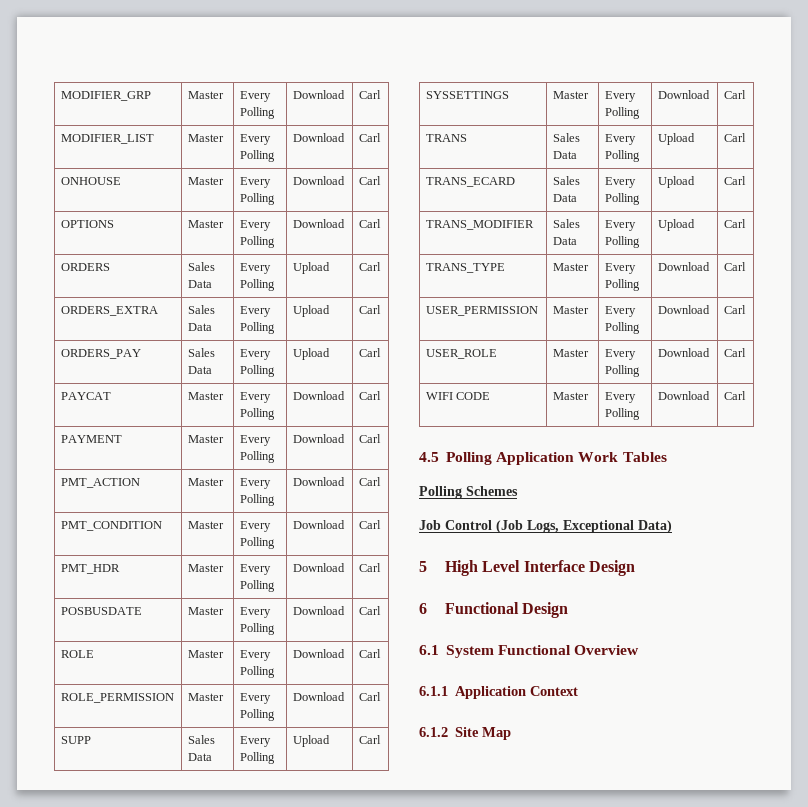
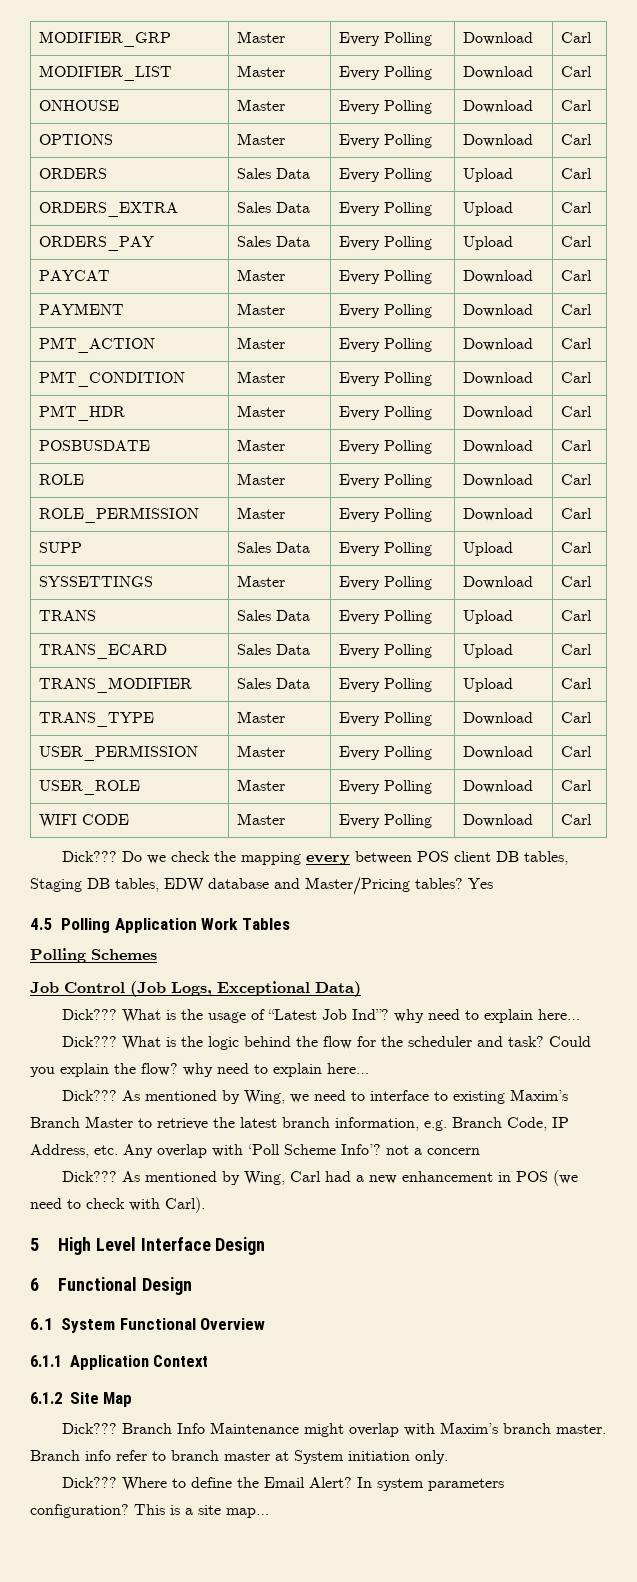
(746, 395) none -> [62,851,569,865] [30,877,493,895] // Dick??? Do we check the mapping every between POS client DB tables, Staging DB tables, EDW database and Master/Pricing tables? Yes
(672, 526) none -> [62,1009,581,1023] [62,1036,592,1050] [30,1063,369,1077] [62,1089,569,1104] [30,1116,569,1131] [30,1144,480,1158] [62,1170,579,1186] [30,1197,205,1213] // Dick??? What is the usage of “Latest Job Ind”? why need to explain here… // Dick??? What is the logic behind the flow for the scheduler and task? Could you explain the flow? why need to explain here… // Dick??? As mentioned by Wing, we need to interface to existing Maxim’s Branch Master to retrieve the latest branch information, e.g. Branch Code, IP Address, etc. Any overlap with ‘Poll Scheme Info’? not a concern // Dick??? As mentioned by Wing, Carl had a new enhancement in POS (we need to check with Carl).
(511, 733) none -> [62,1422,607,1437] [30,1450,448,1464] [62,1477,505,1491] [30,1504,269,1518] // Dick??? Branch Info Maintenance might overlap with Maxim’s branch master. Branch info refer to branch master at System initiation only. // Dick??? Where to define the Email Alert? In system parameters configuration? This is a site map…

